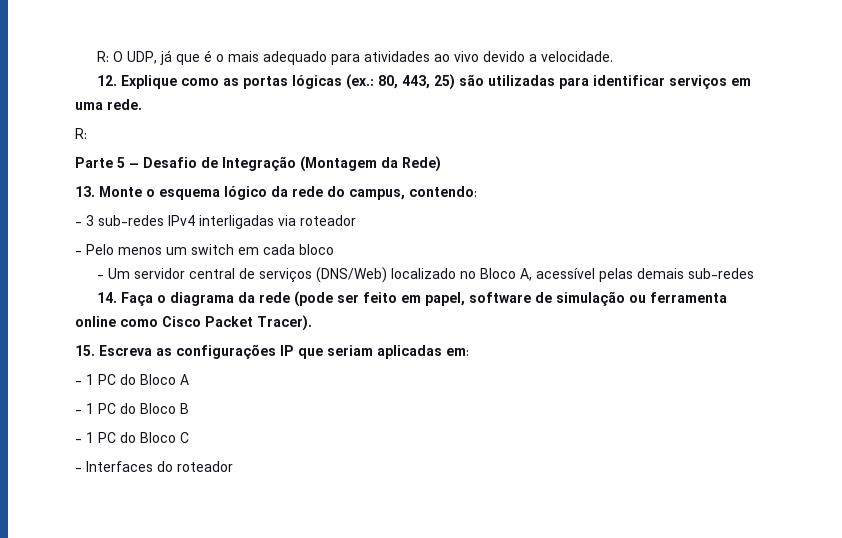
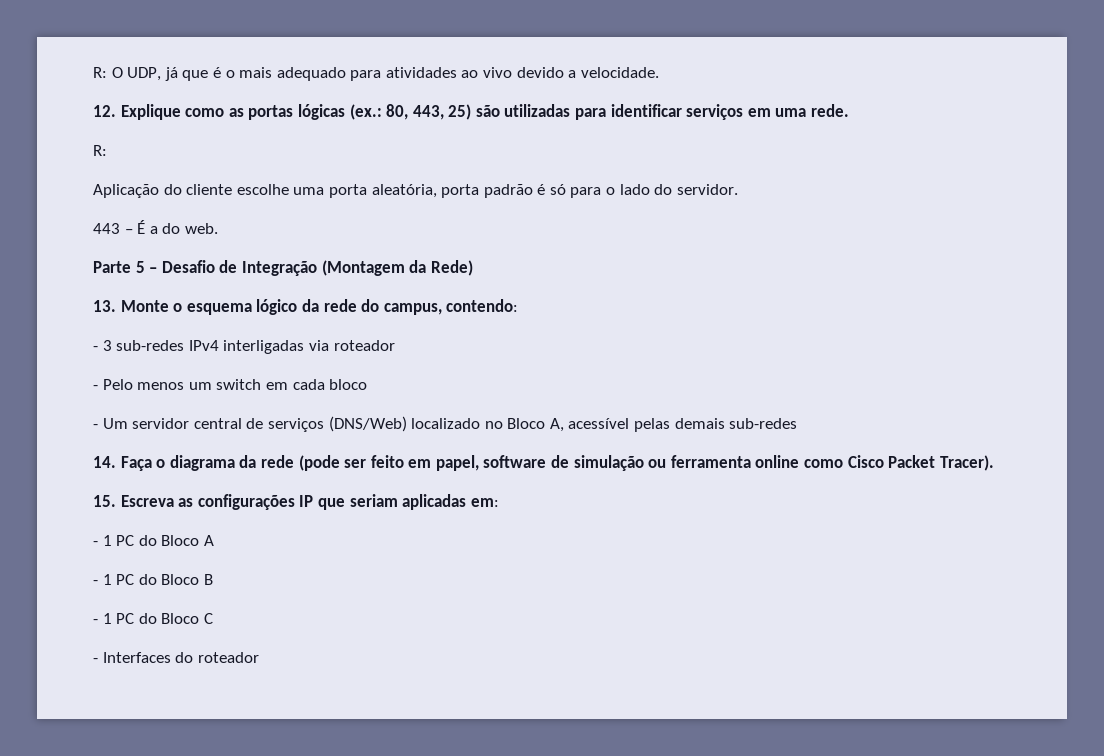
(87, 133) none -> [93,184,738,198] [93,220,218,234] // Aplicação do cliente escolhe uma porta aleatória, porta padrão é só para o lado do servidor. // 443 – É a do web.

